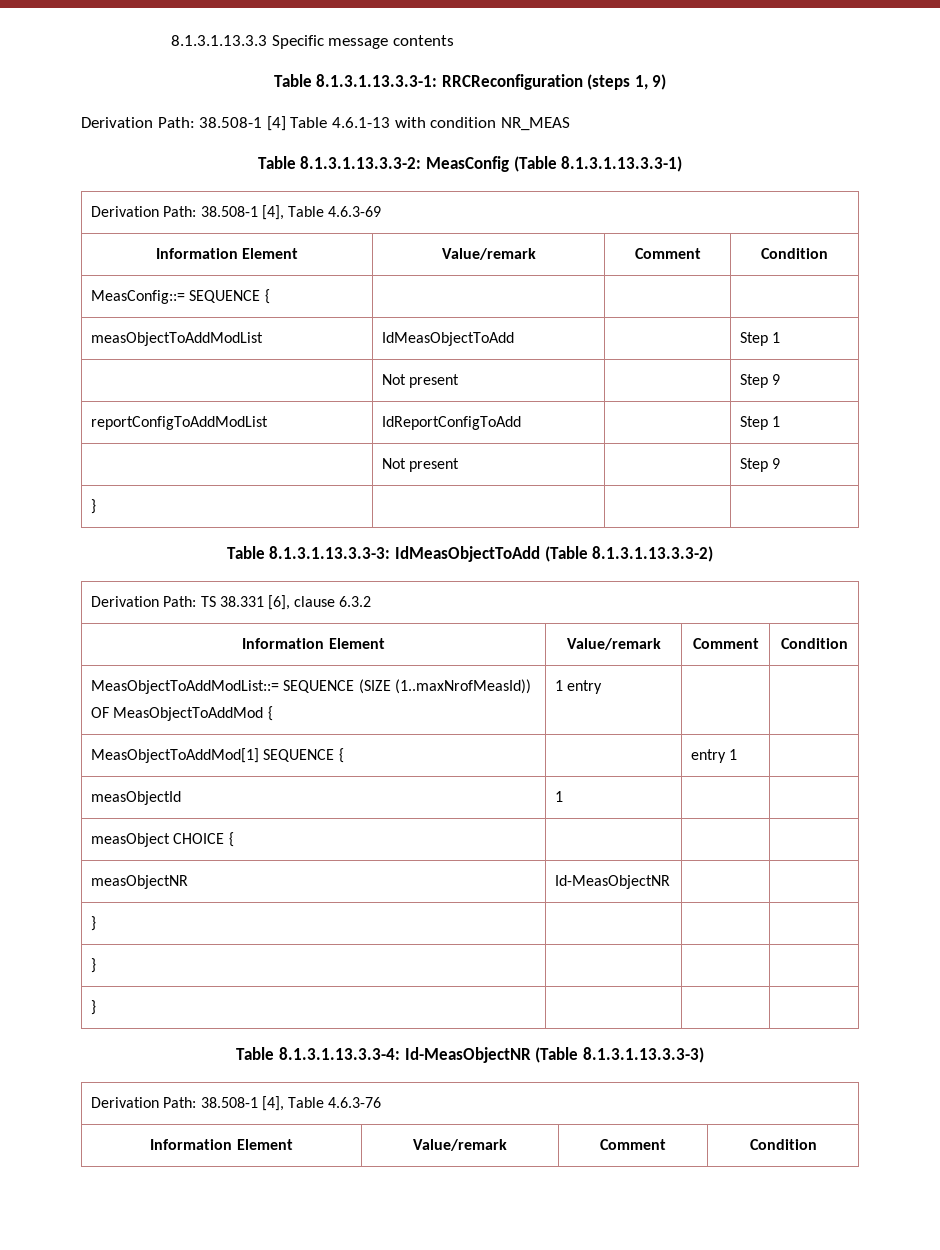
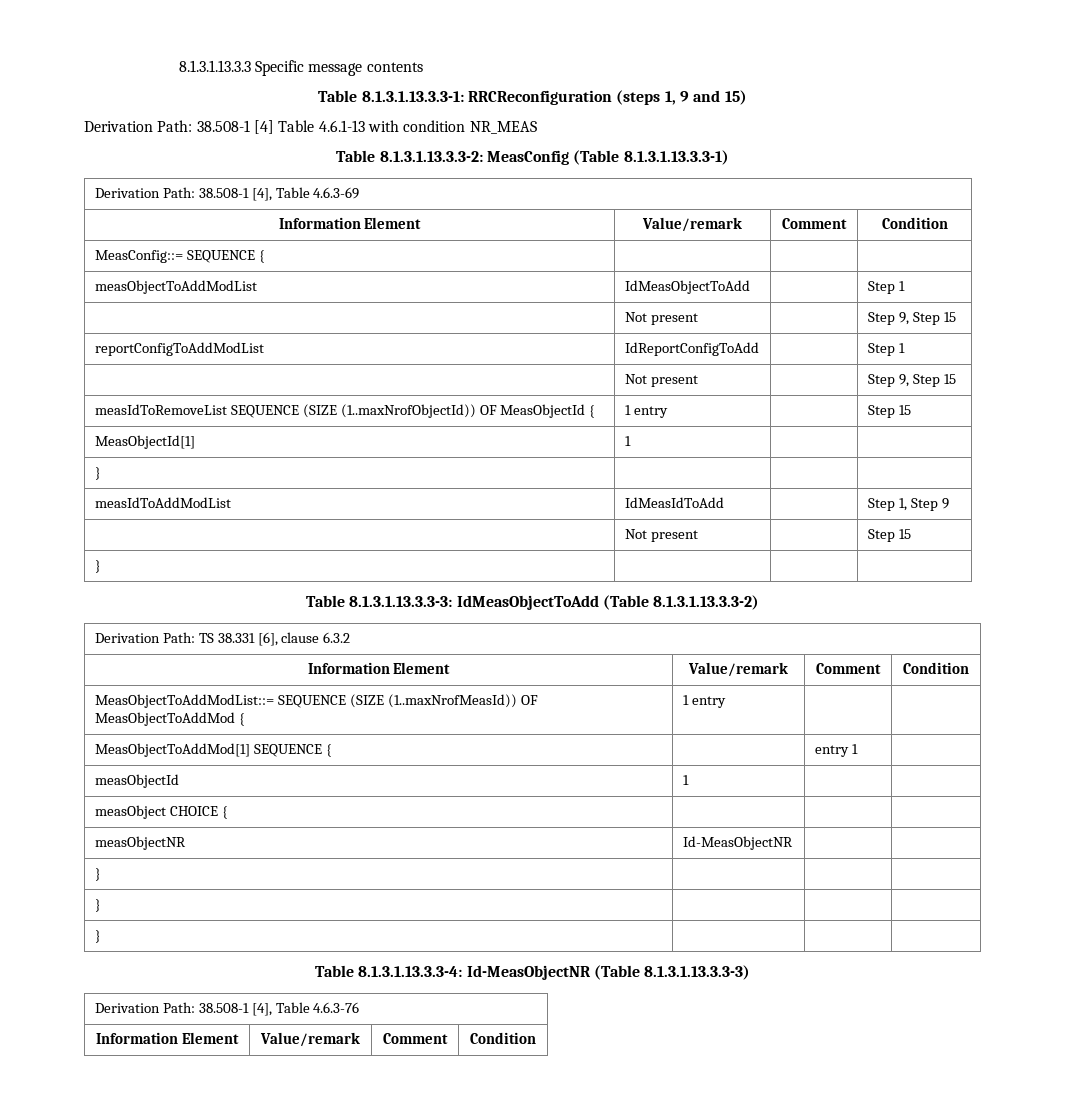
[652,74,667,90] 9) -> [679,90,747,105] 9 and 15)
[772,374,781,385] 9 -> [898,312,956,325] 9, Step 15
[772,458,781,469] 9 -> [898,374,956,387] [94,404,596,418] [624,405,668,418] [867,405,911,418] [94,435,195,449] [624,436,631,446] [94,467,101,480] [94,497,231,508] [624,497,724,508] [867,498,949,511] [624,529,698,542] [867,529,911,542] 9, Step 15 // measIdToRemoveList SEQUENCE (SIZE (1..maxNrofObjectId)) OF MeasObjectId { | 1 entry | | Step 15 // MeasObjectId[1] | 1 | | // } | | | // measIdToAddModList | IdMeasIdToAdd | | Step 1, Step 9 // | Not present | | Step 15

